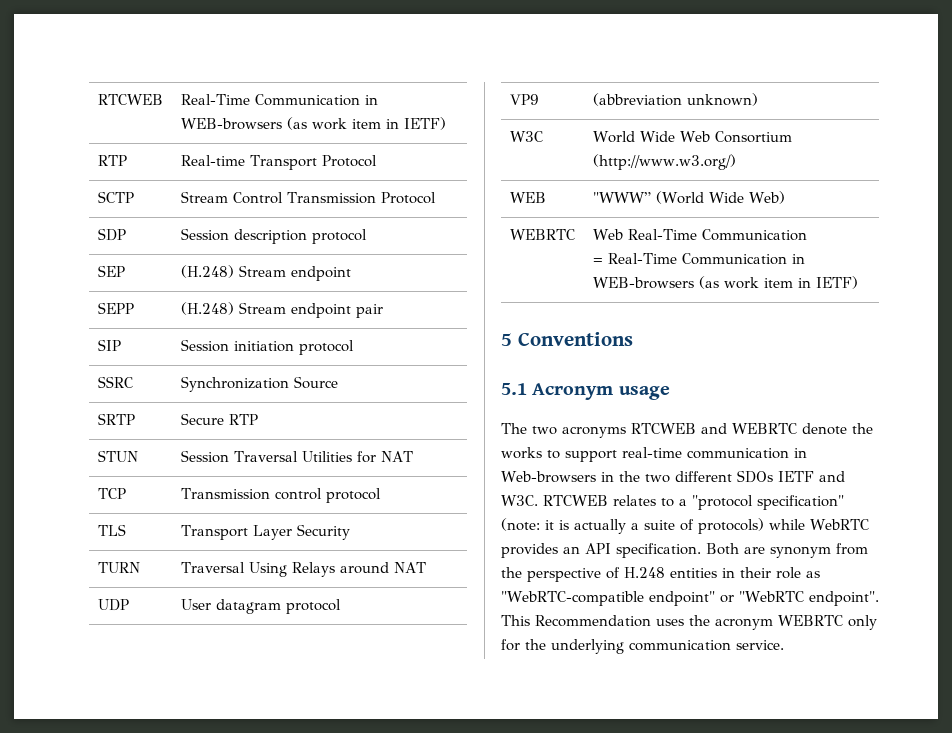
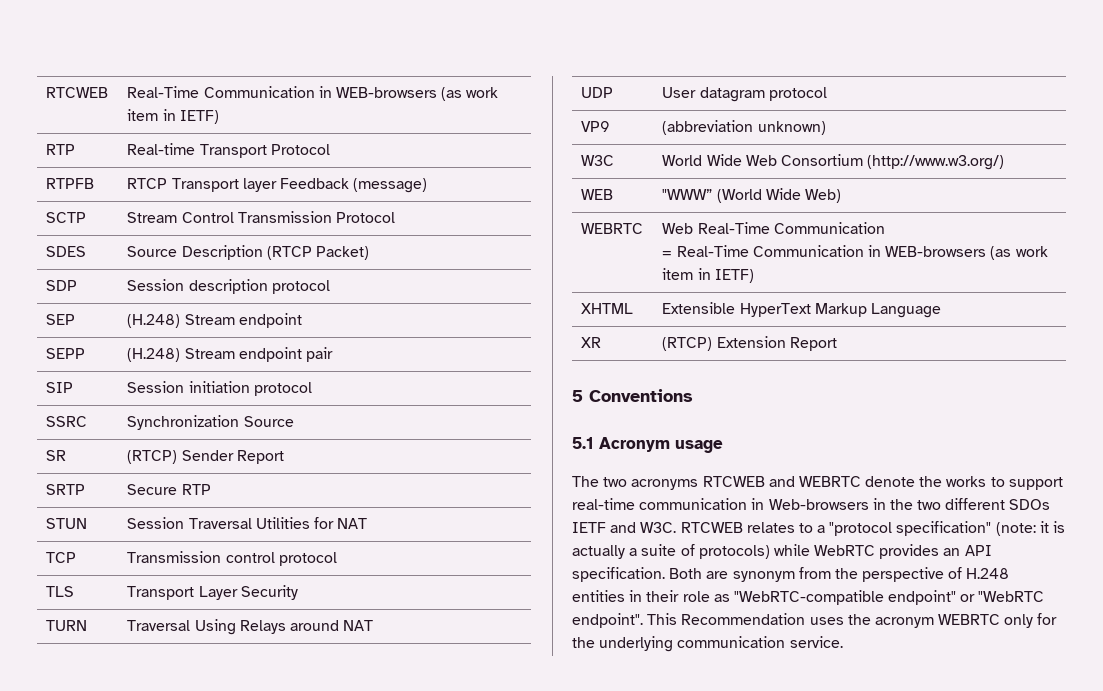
(377, 161) none -> [46,178,95,189] [127,178,428,193] // RTPFB | RTCP Transport layer Feedback (message)
(436, 198) none -> [46,246,87,257] [127,245,369,260] // SDES | Source Description (RTCP Packet)
(338, 382) none -> [46,450,67,461] [127,450,284,464] // SR | (RTCP) Sender Report
(858, 282) none -> [581,303,634,314] [662,302,941,318] [581,337,602,348] [662,336,837,351] // XHTML | Extensible HyperText Markup Language // XR | (RTCP) Extension Report

